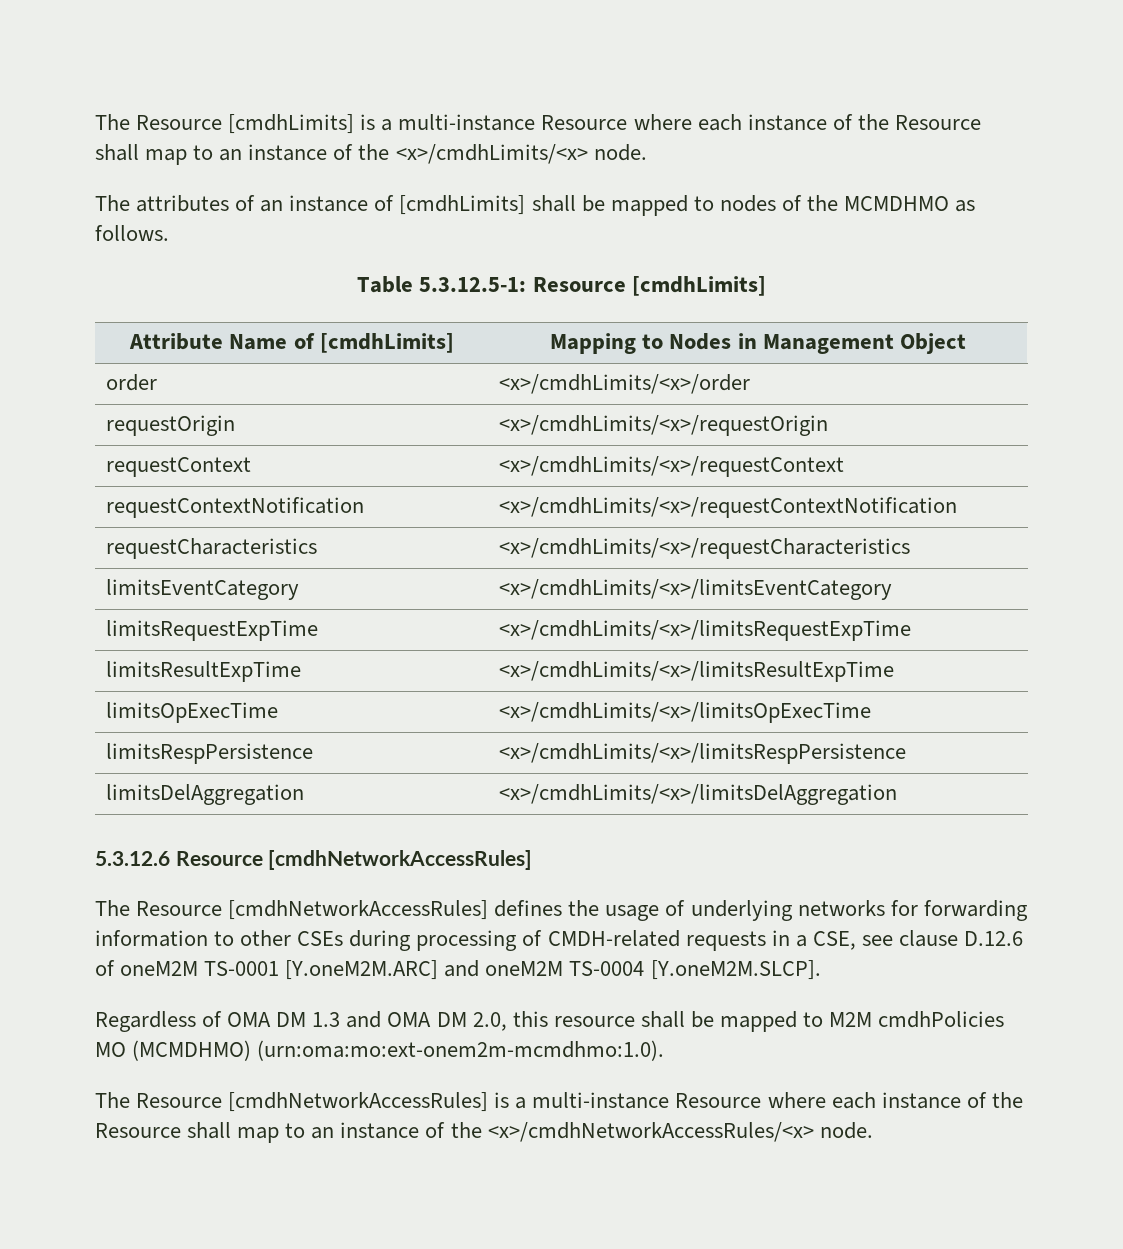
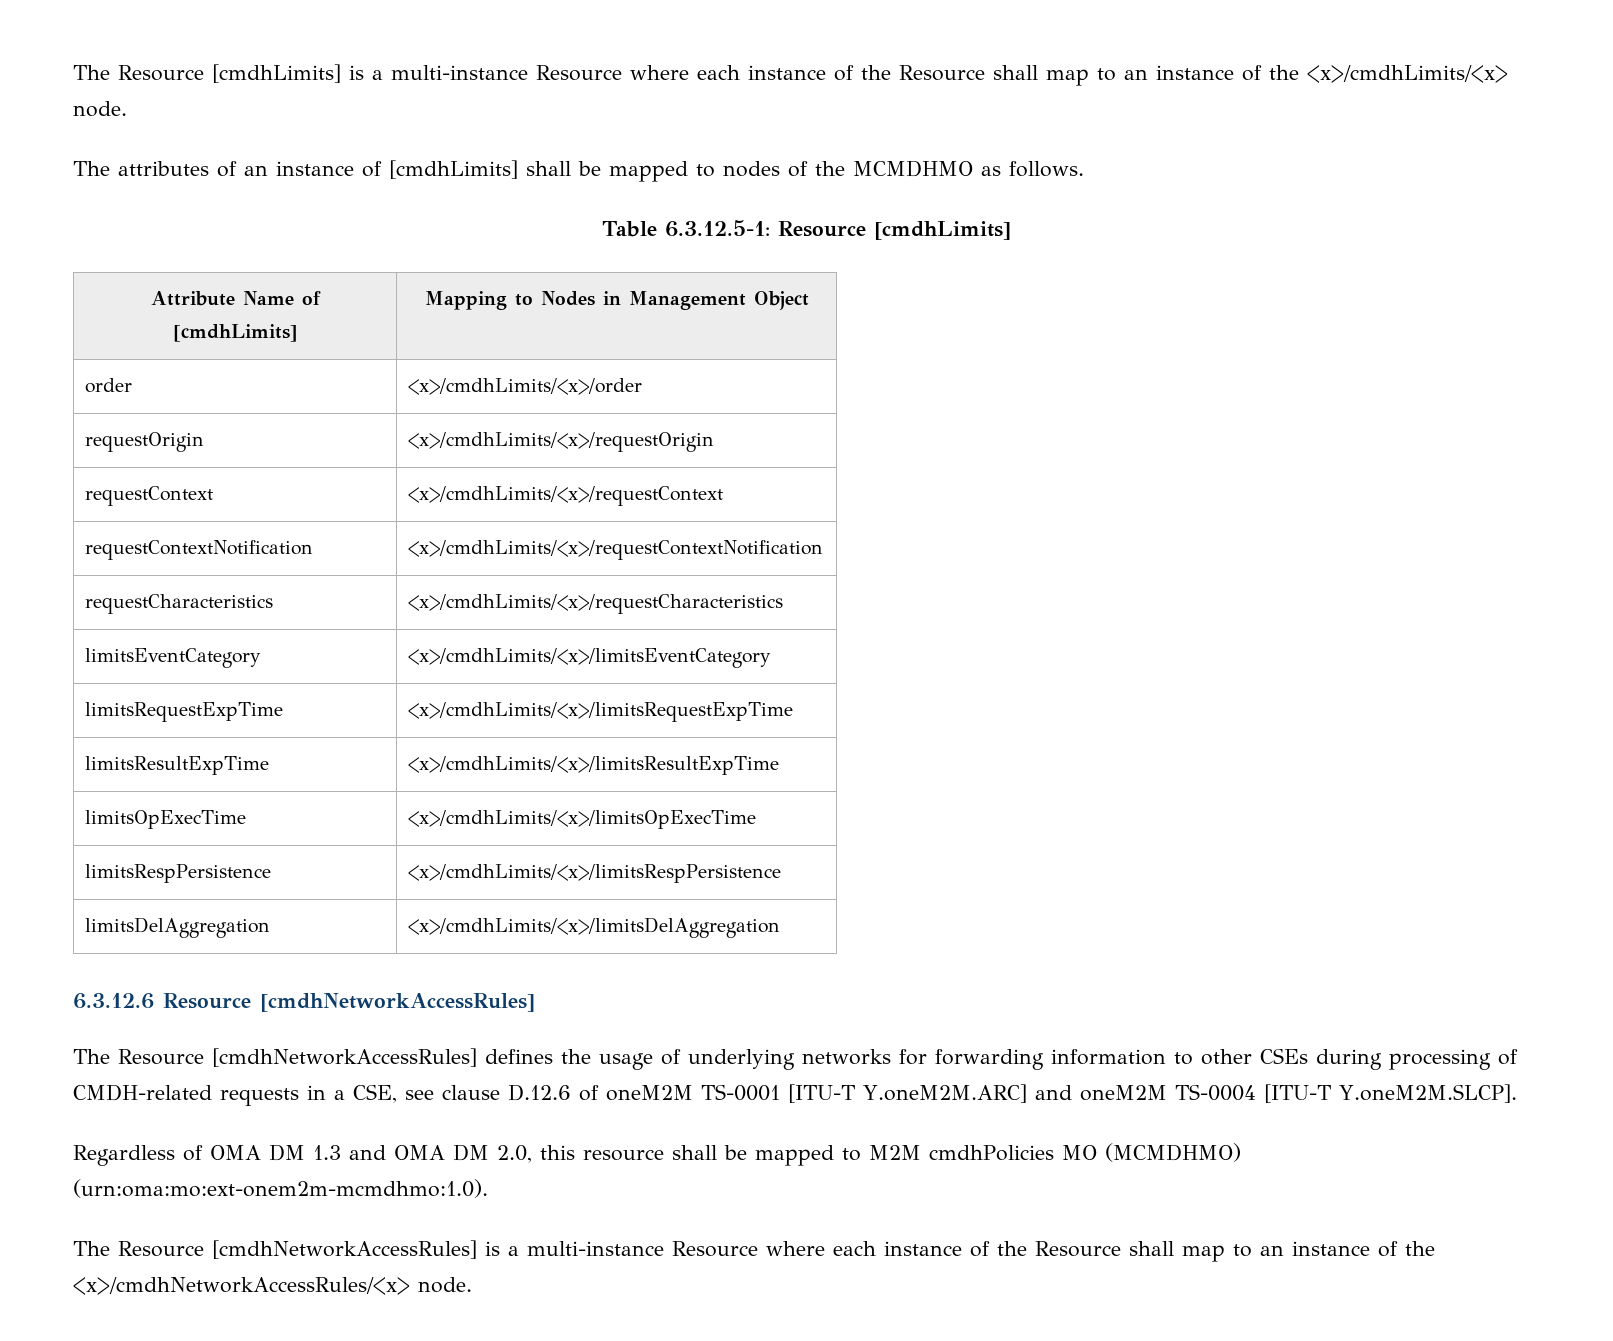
[419,277,527,292] 5.3.12.5-1: -> [665,220,771,237] 6.3.12.5-1:
[95,851,170,866] 5.3.12.6 -> [73,993,154,1009] 6.3.12.6
[285,960,439,980] [Y.oneM2M.ARC] -> [788,1084,1027,1103] [ITU-T Y.oneM2M.ARC]
[650,960,821,980] [Y.oneM2M.SLCP]. -> [1263,1084,1517,1103] [ITU-T Y.oneM2M.SLCP].

